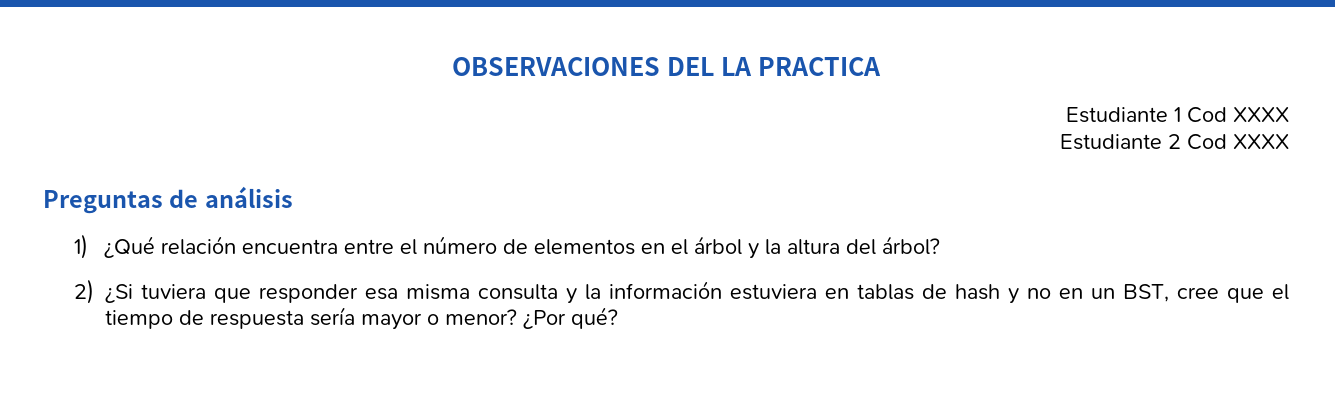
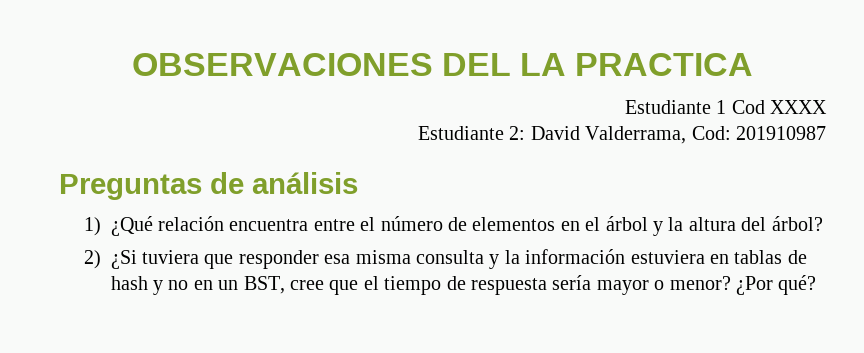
[1168,134,1289,150] 2 Cod XXXX -> [509,126,826,144] 2: David Valderrama, Cod: 201910987

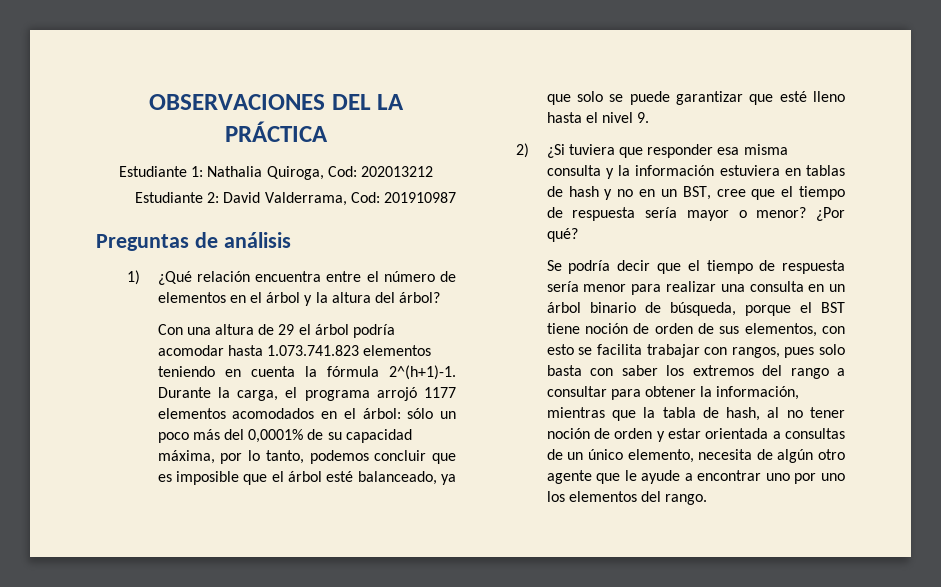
[575,53,754,76] [624,100,827,114] PRACTICA // Estudiante 1 Cod XXXX -> [225,121,328,142] [119,166,433,180] PRÁCTICA // Estudiante 1: Nathalia Quiroga, Cod: 202013212
(823, 223) none -> [157,324,396,338] [157,345,432,356] [157,365,456,380] [157,387,456,401] [157,408,456,419] [157,429,412,443] [157,450,456,464] [157,471,456,485] [546,91,845,105] [546,112,650,123] // Con una altura de 29 el árbol podría acomodar hasta 1.073.741.823 elementos teniendo en cuenta la fórmula 2^(h+1)-1. Durante la carga, el programa arrojó 1177 elementos acomodados en el árbol: sólo un poco más del 0,0001% de su capacidad máxima, por lo tanto, podemos concluir que es imposible que el árbol esté balanceado, ya que solo se puede garantizar que esté lleno hasta el nivel 9.
(817, 285) none -> [546,260,845,274] [546,281,845,295] [546,302,845,316] [546,323,845,337] [546,344,845,358] [546,365,845,379] [546,386,800,400] [546,407,845,421] [546,428,845,442] [546,449,845,463] [546,470,845,484] [546,491,708,505] // Se podría decir que el tiempo de respuesta sería menor para realizar una consulta en un árbol binario de búsqueda, porque el BST tiene noción de orden de sus elementos, con esto se facilita trabajar con rangos, pues solo basta con saber los extremos del rango a consultar para obtener la información, mientras que la tabla de hash, al no tener noción de orden y estar orientada a consultas de un único elemento, necesita de algún otro agente que le ayude a encontrar uno por uno los elementos del rango.

